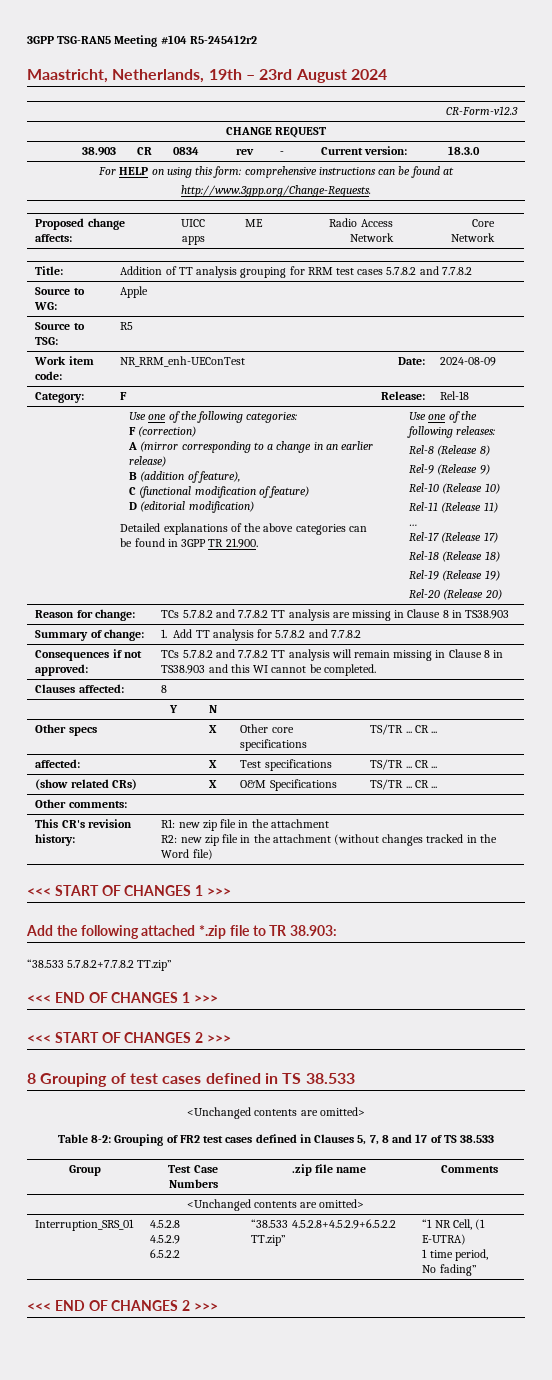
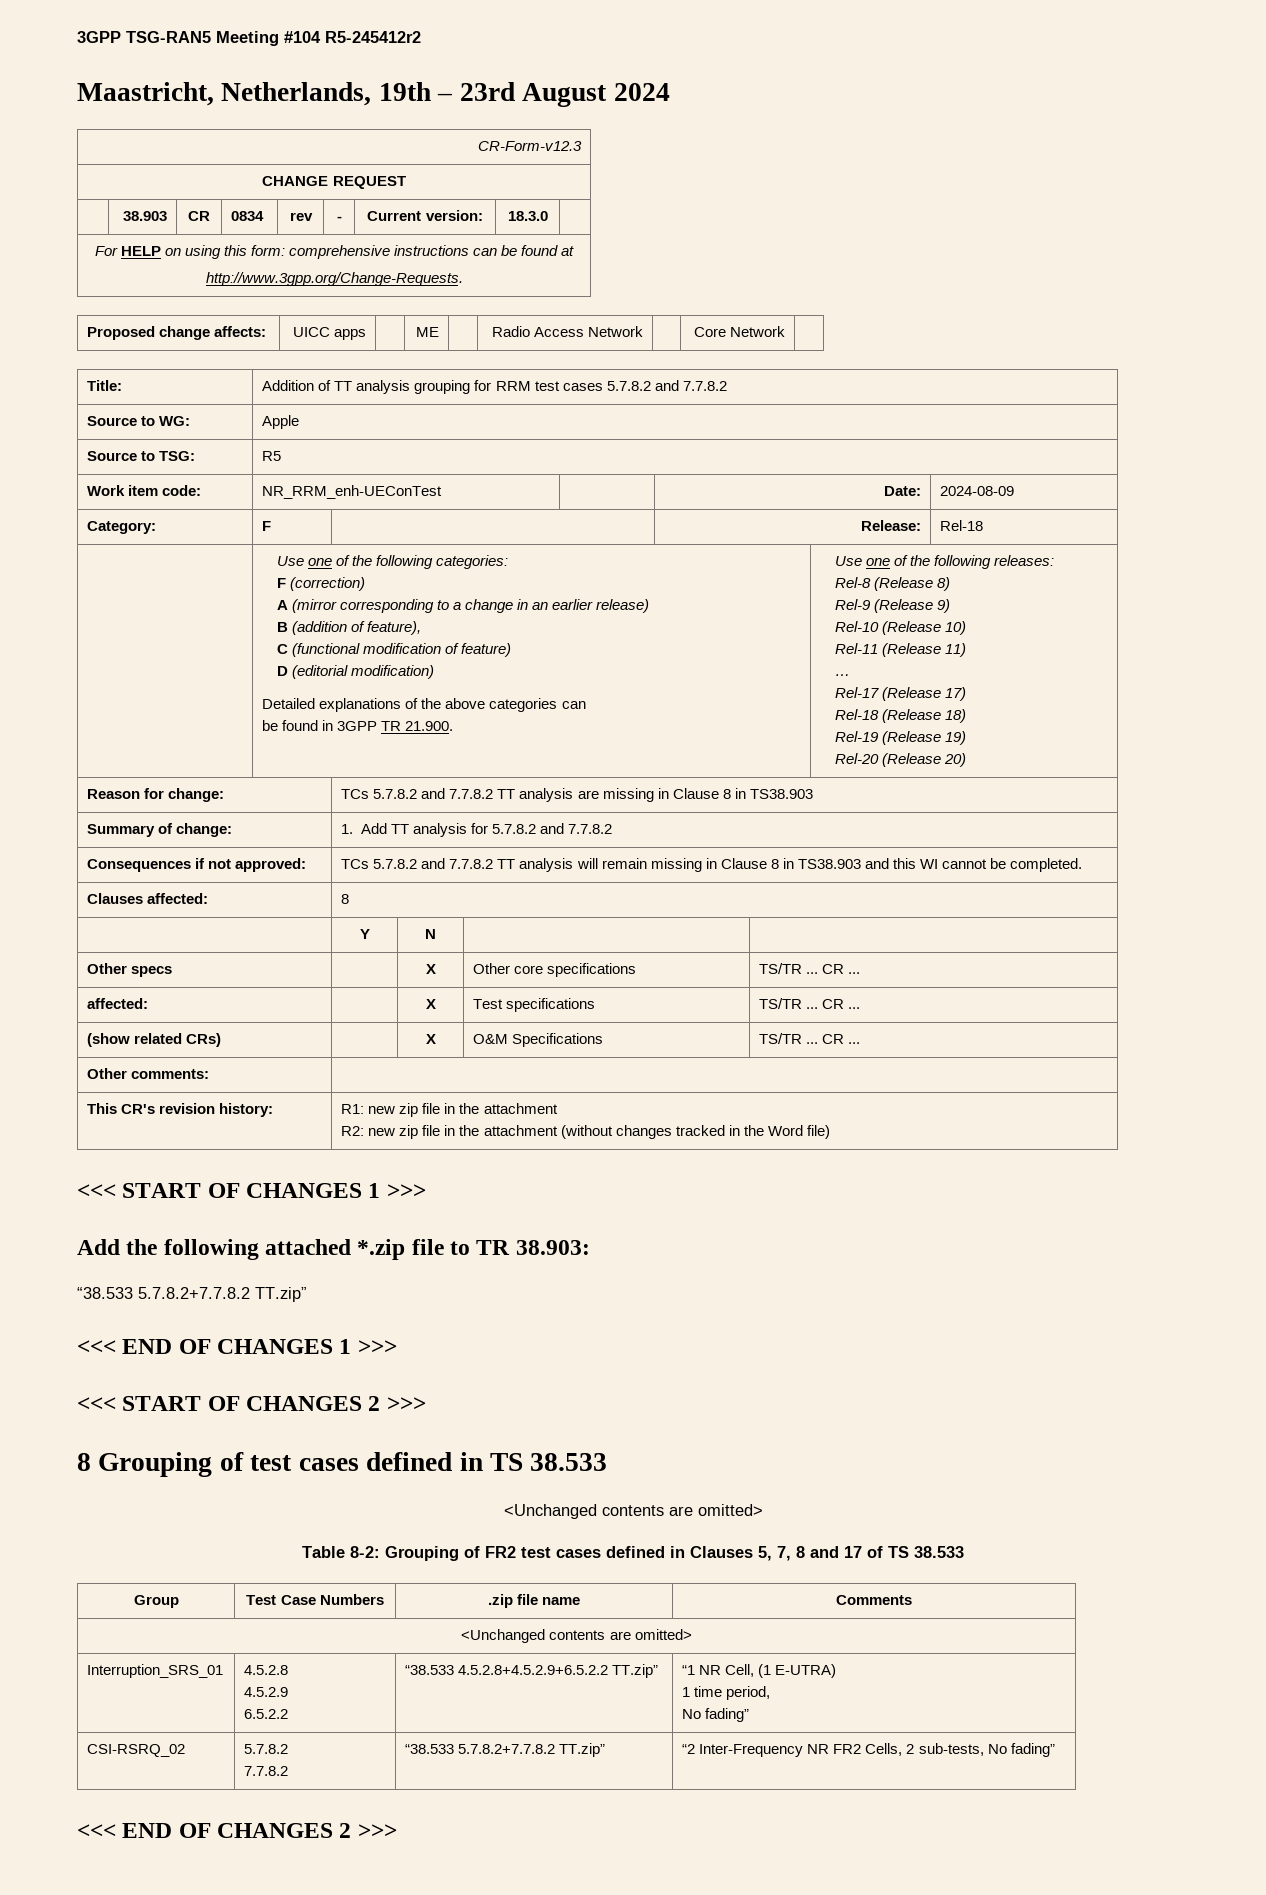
(477, 1270) none -> [87,1744,186,1757] [244,1744,289,1754] [244,1766,289,1776] [405,1743,606,1757] [682,1743,1055,1757] // CSI-RSRQ_02 | 5.7.8.2 // 7.7.8.2 | “38.533 5.7.8.2+7.7.8.2 TT.zip” | “2 Inter-Frequency NR FR2 Cells, 2 sub-tests, No fading”

